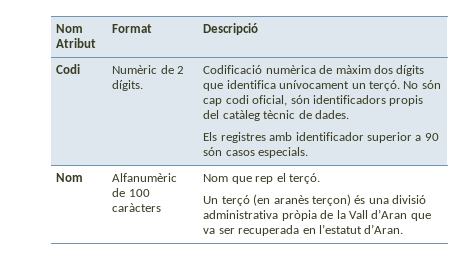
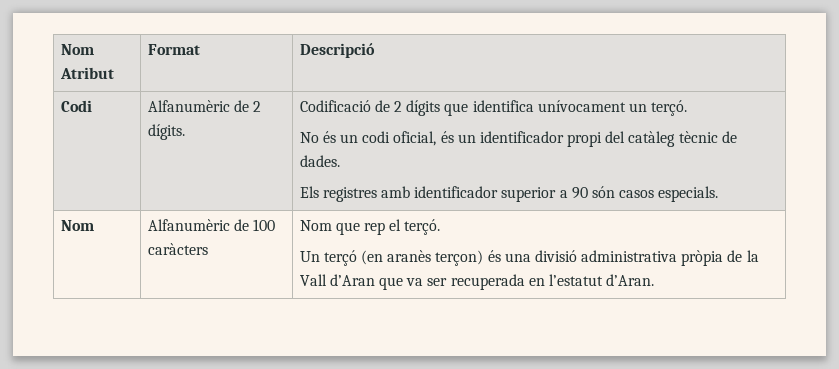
[112,65,158,74] Numèric -> [147,100,230,112] Alfanumèric
[265,65,393,74] numèrica de màxim dos -> [374,100,402,112] de 2
[403,80,441,89] [203,95,424,106] No són cap codi oficial, són identificadors propis -> [299,131,603,147] // No és un codi oficial, és un identificador propi

